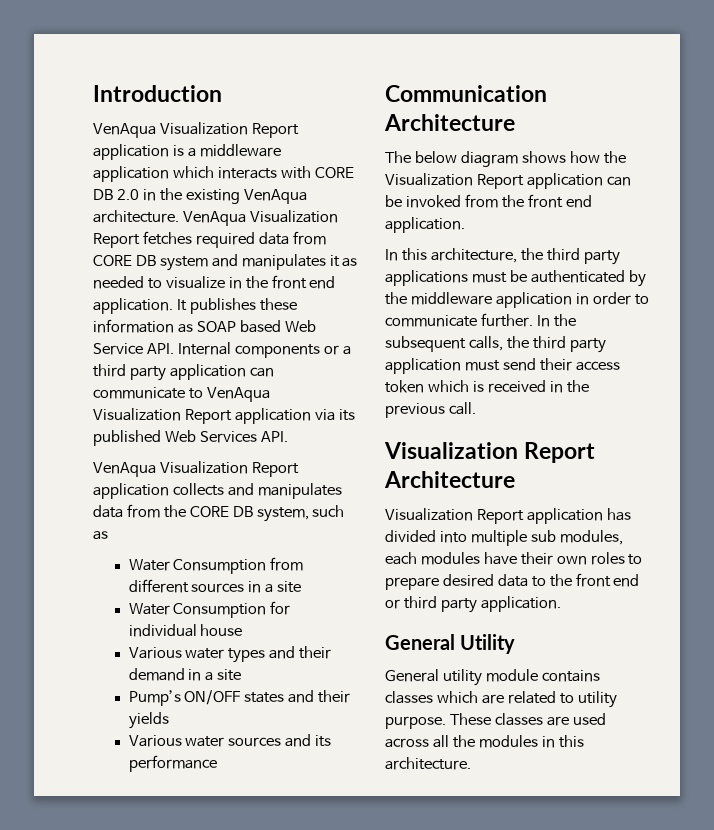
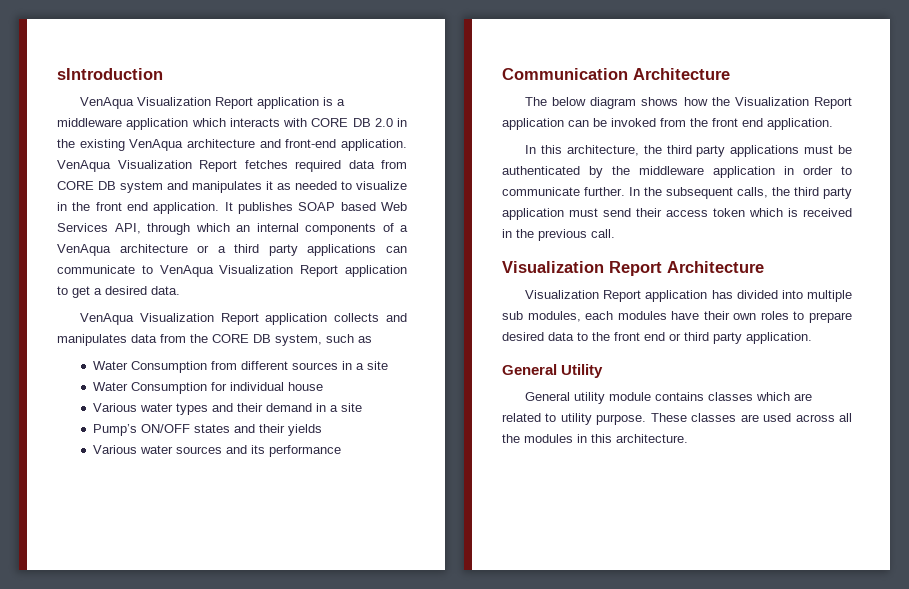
[93,85,222,102] Introduction -> [57,68,163,80] sIntroduction
[93,210,179,223] architecture. -> [187,139,407,151] architecture and front-end application.
[259,298,297,311] [93,319,316,333] [93,342,320,358] these information as SOAP based Web Service API. Internal components -> [298,202,407,211] [57,223,408,235] [57,244,188,256] SOAP based Web Services API, through which an internal components of a VenAqua architecture
[169,364,246,380] application -> [307,244,377,256] applications
[314,409,355,421] [93,430,288,446] via its published Web Services API. -> [57,286,180,298] to get a desired data.

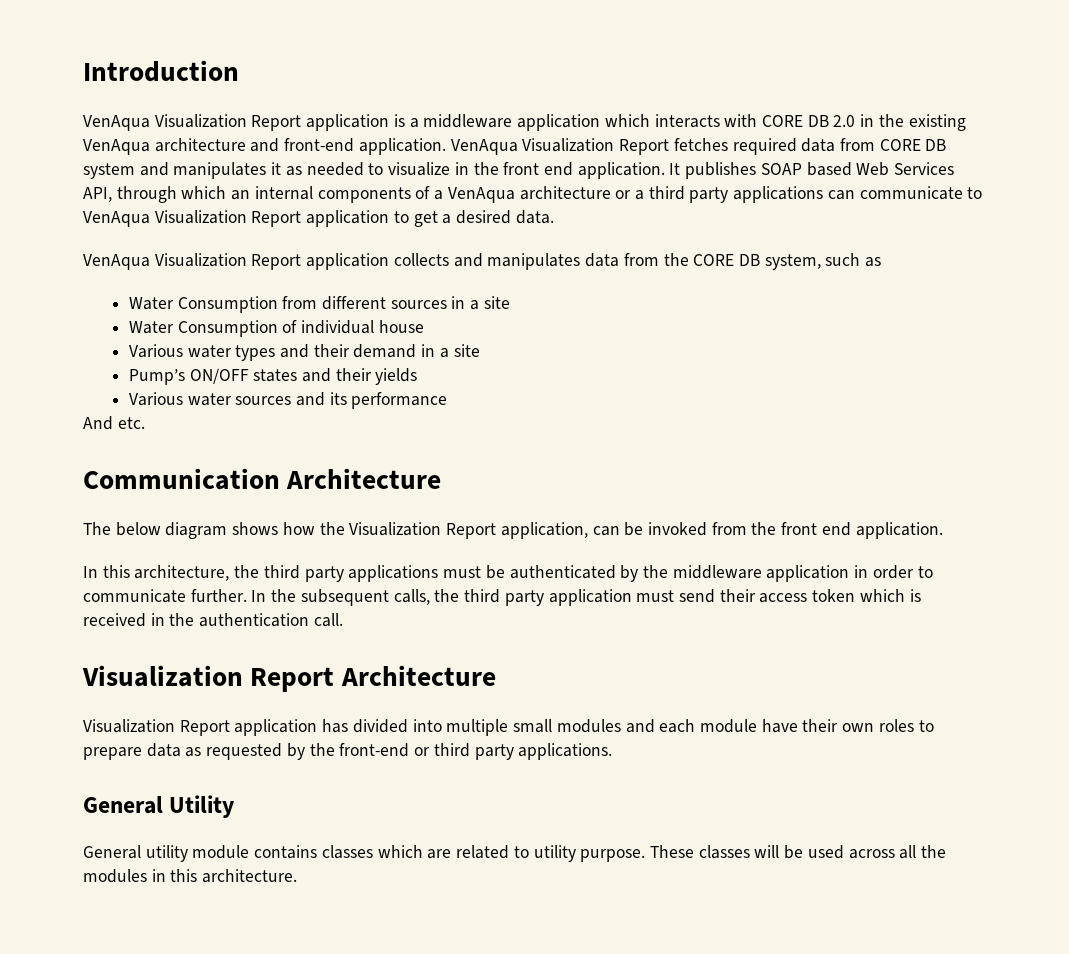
[57,68,163,80] sIntroduction -> [83,60,239,82] Introduction
[210,382,227,391] for -> [282,320,298,333] of
(341, 451) none -> [83,416,145,430] // And etc.
[502,118,564,130] application -> [500,522,588,539] application,
[538,229,587,241] previous -> [199,613,310,627] authentication
[502,311,667,322] sub modules, each modules -> [513,719,757,733] small modules and each module
[502,332,665,341] desired data to the front end -> [146,743,410,760] data as requested by the front-end
[746,332,812,344] application. -> [518,743,613,760] applications.
[740,414,759,422] are -> [754,845,804,859] will be

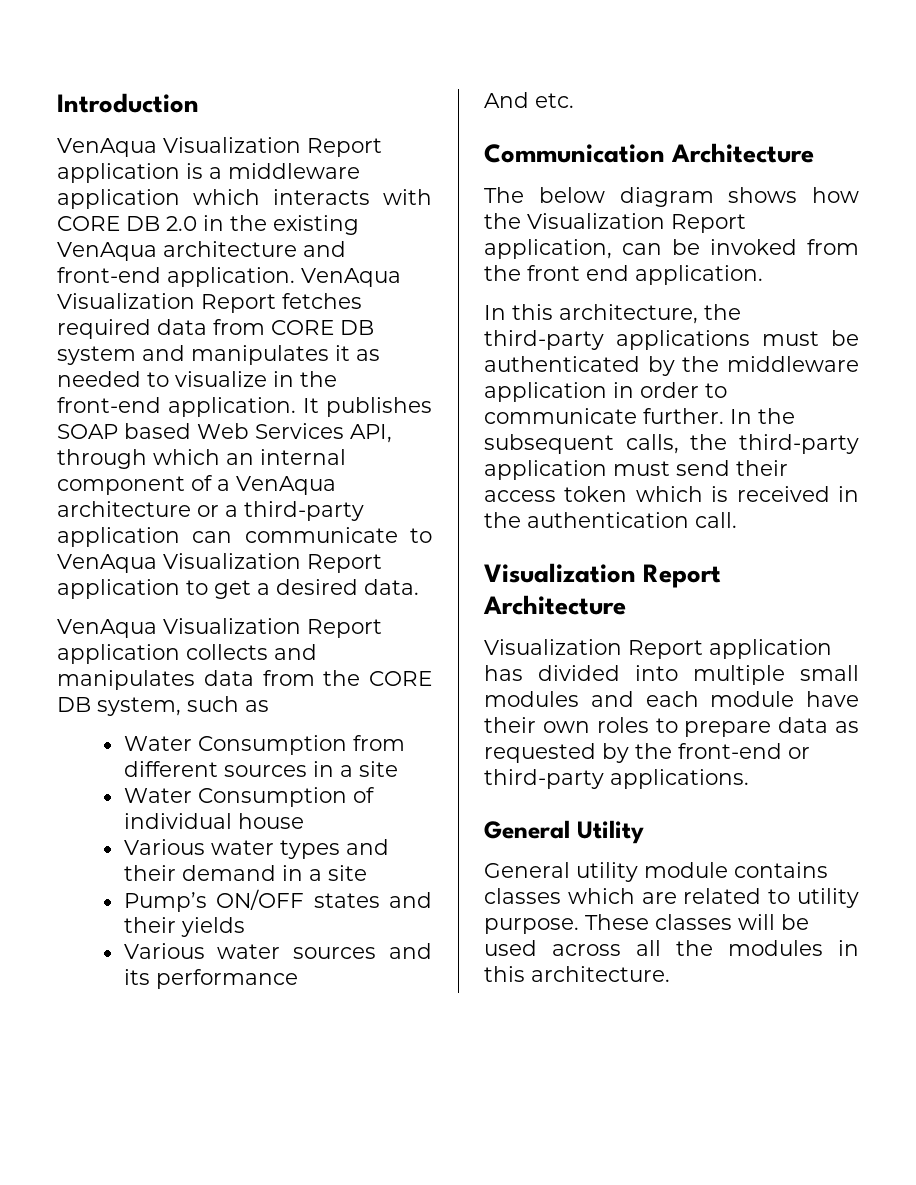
[503,162,573,176] front end -> [57,397,161,413] front-end
[317,187,411,203] components -> [57,476,185,495] component
[648,186,824,203] third party applications -> [244,501,364,521] [57,527,180,547] third-party application
[263,565,344,582] third party -> [484,330,604,350] third-party
[464,589,544,606] third party -> [739,434,859,454] third-party
[433,743,514,760] third party -> [484,769,604,789] third-party

